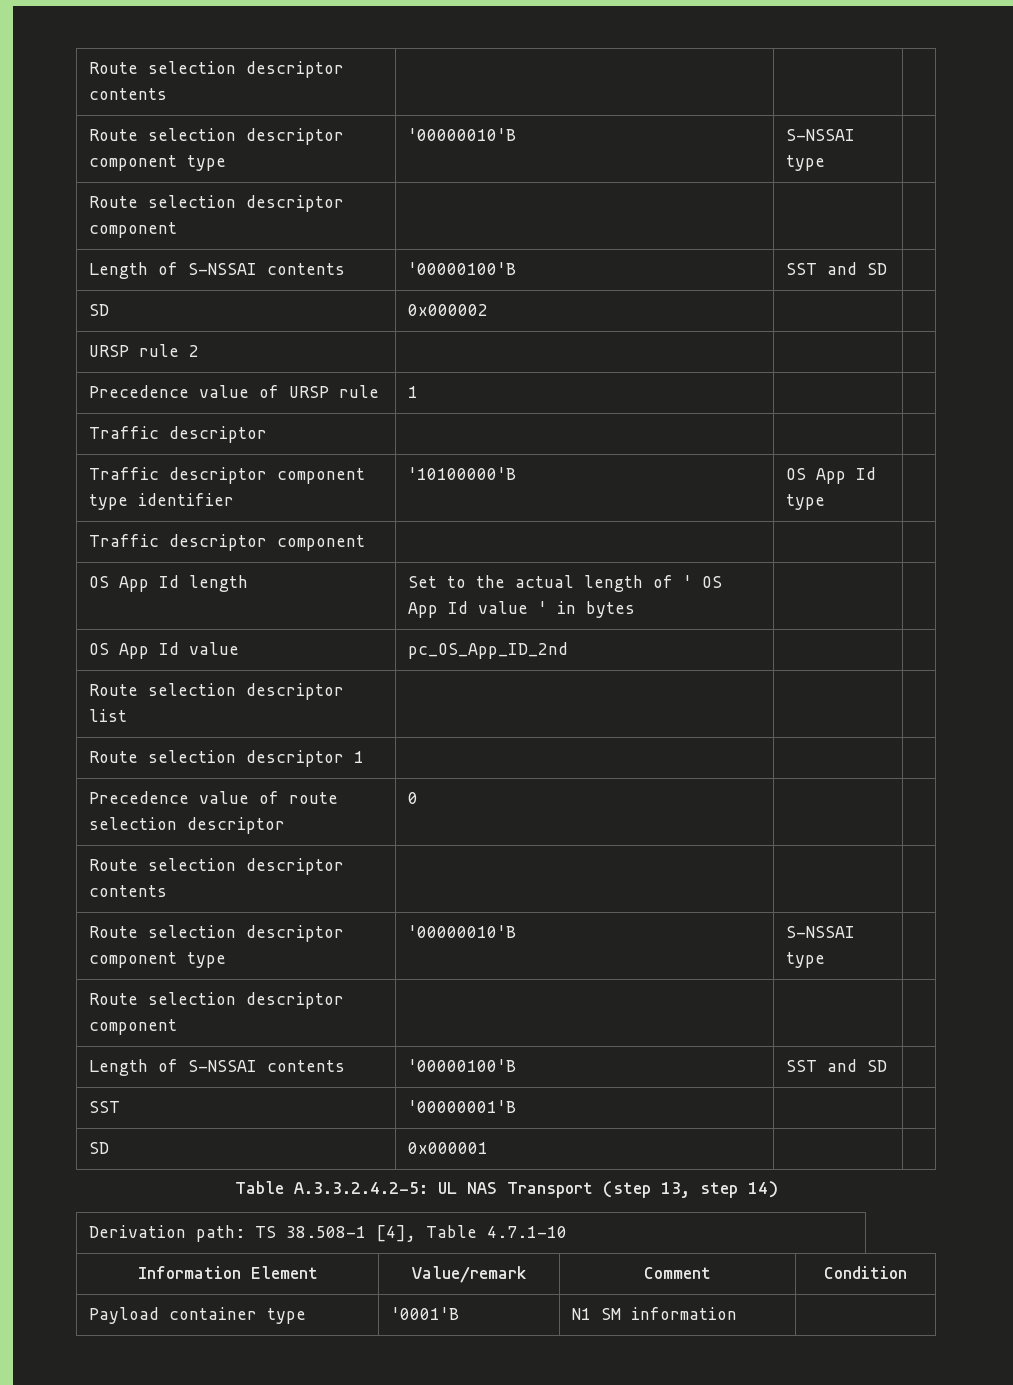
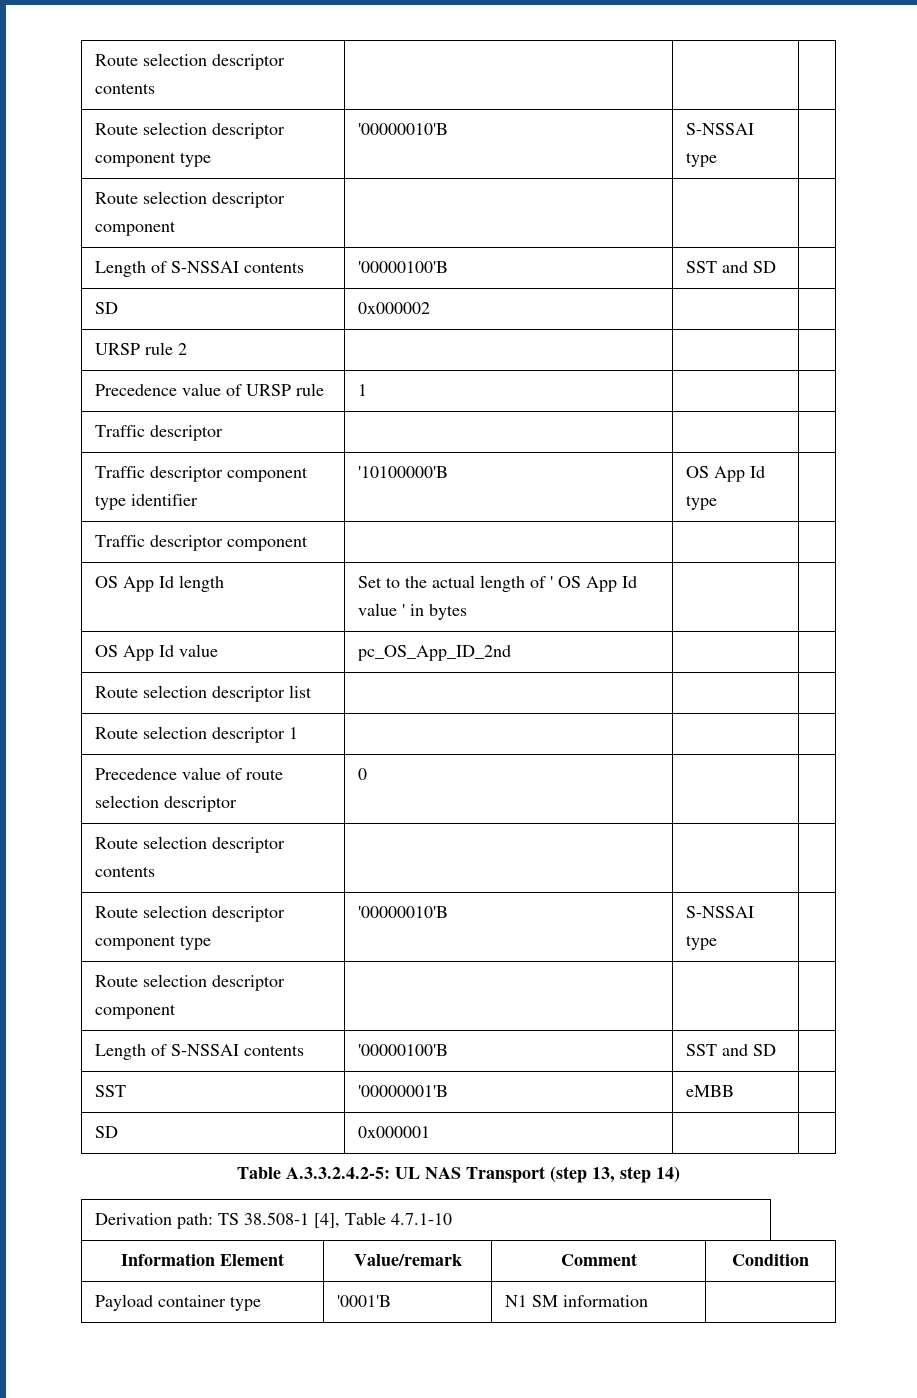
(516, 1106) none -> [685,1085,734,1097] eMBB

